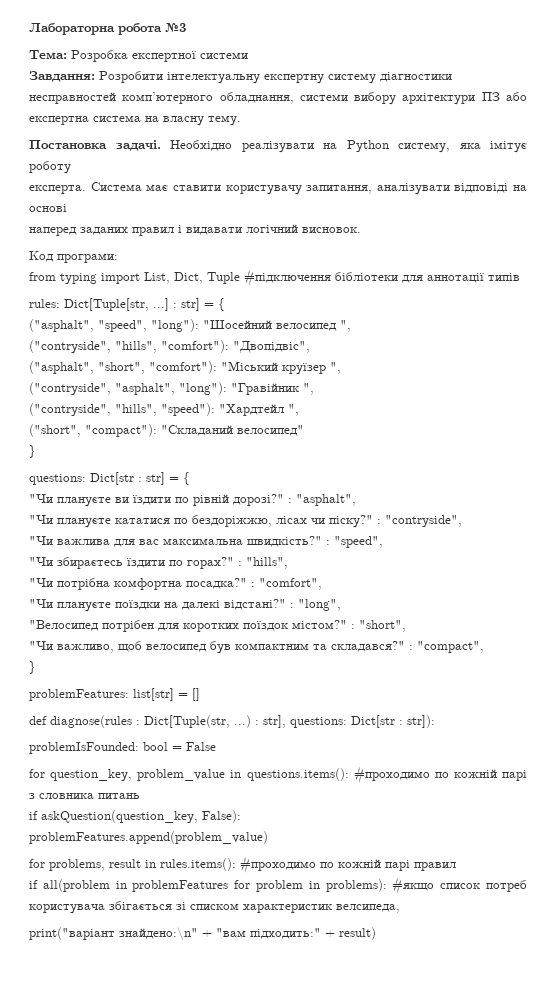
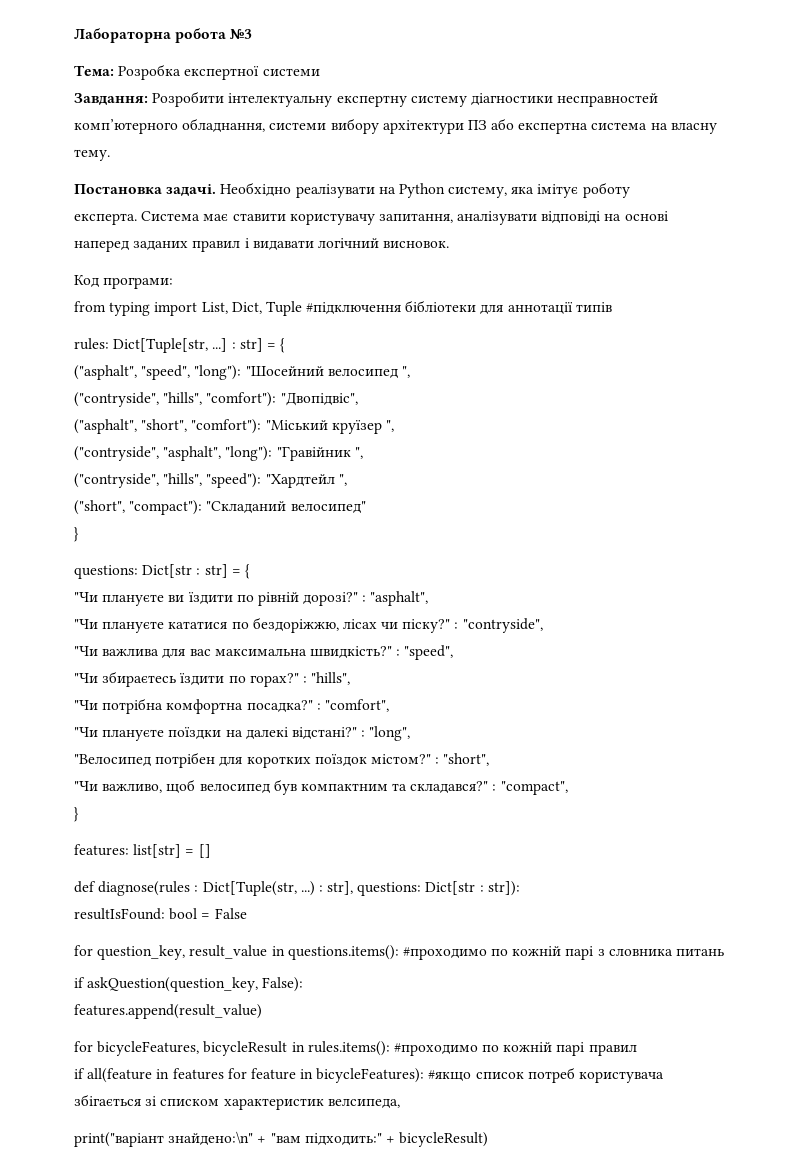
[29,689,129,701] problemFeatures: -> [74,844,129,856] features:
[29,742,139,754] problemIsFounded: -> [74,908,165,920] resultIsFound:
[137,769,226,781] problem_value -> [189,945,268,959] result_value
[29,831,268,844] [29,859,141,871] problemFeatures.append(problem_value) // for problems, result -> [74,1004,262,1019] [74,1041,288,1056] features.append(result_value) // for bicycleFeatures, bicycleResult
[42,879,387,892] all(problem in problemFeatures for problem in problems): -> [87,1068,425,1083] all(feature in features for feature in bicycleFeatures):
[339,927,376,940] result) -> [399,1132,489,1147] bicycleResult)

